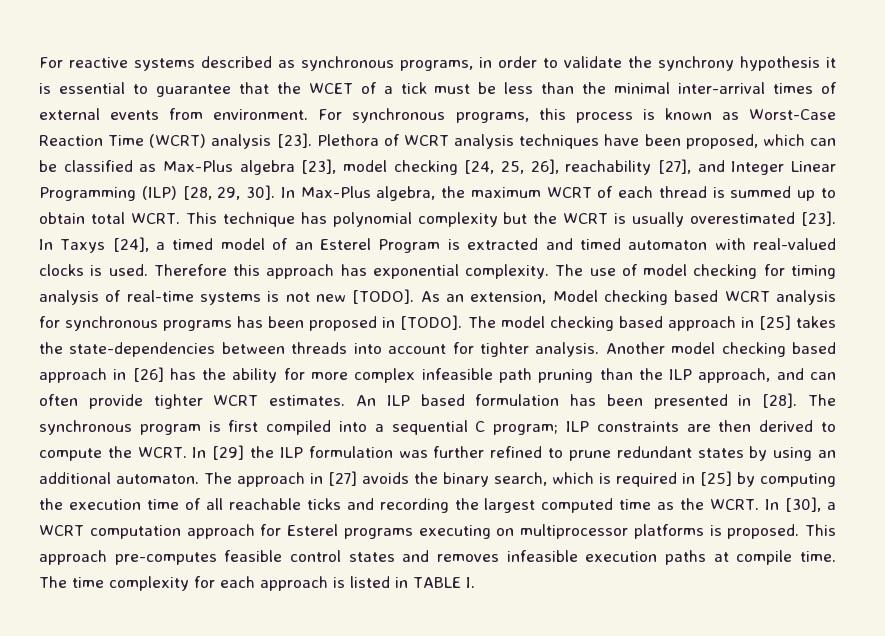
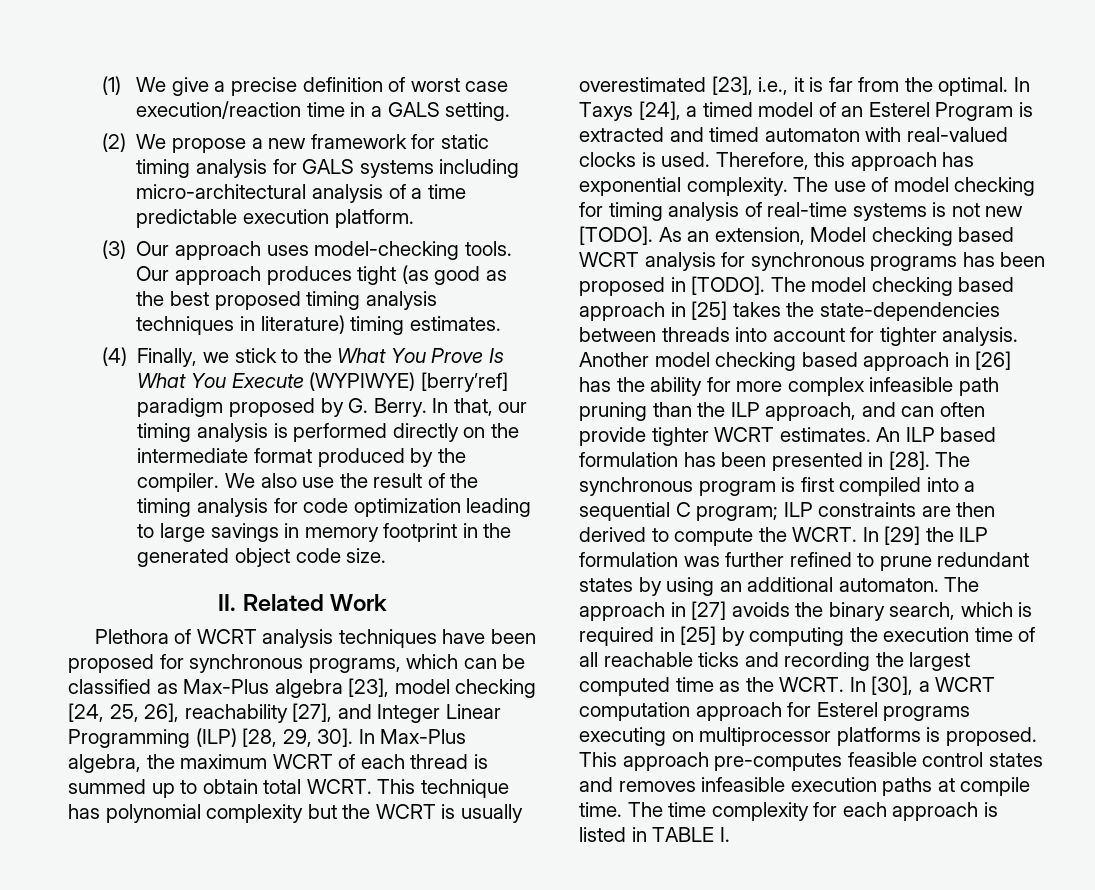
[39,56,836,71] [39,82,838,97] [39,108,837,123] [39,133,312,149] For reactive systems described as synchronous programs, in order to validate the synchrony hypothesis it is essential to guarantee that the WCET of a tick must be less than the minimal inter-arrival times of external events from environment. For synchronous programs, this process is known as Worst-Case Reaction Time (WCRT) analysis [23]. -> [102,76,509,96] [136,101,511,121] [102,133,489,153] [136,159,520,178] [136,184,466,203] [136,209,414,228] [102,240,512,260] [136,265,507,285] [136,291,437,310] [136,315,501,335] [102,347,504,367] [137,372,508,392] [137,398,528,417] [137,423,519,442] [137,448,466,467] [137,473,479,492] [137,498,532,517] [137,523,512,542] [137,548,387,567] [218,594,387,611] (1) We give a precise definition of worst case execution/reaction time in a GALS setting. // (2) We propose a new framework for static timing analysis for GALS systems including micro-architectural analysis of a time predictable execution platform. // (3) Our approach uses model-checking tools. Our approach produces tight (as good as the best proposed timing analysis techniques in literature) timing estimates. // (4) Finally, we stick to the What You Prove Is What You Execute (WYPIWYE) [berry’ref] paradigm proposed by G. Berry. In that, our timing analysis is performed directly on the intermediate format produced by the compiler. We also use the result of the timing analysis for code optimization leading to large savings in memory footprint in the generated object code size. // II. Related Work //
[685,134,758,149] proposed, -> [68,654,401,673] proposed for synchronous programs,
[801,211,836,226] [23]. -> [711,76,1009,96] [23], i.e., it is far from the optimal.
[153,264,227,276] Therefore -> [715,152,809,170] Therefore,

